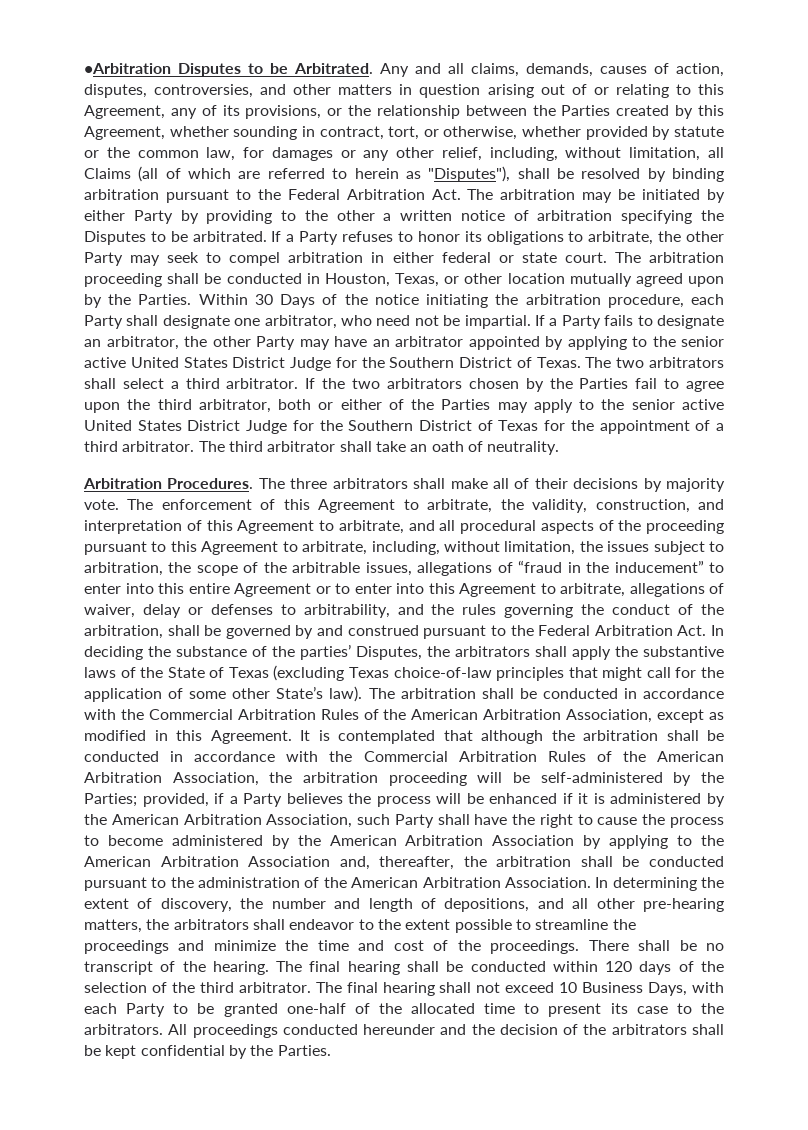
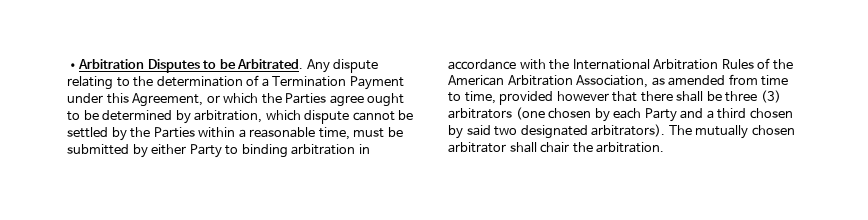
[415,63,724,77] [84,84,725,98] [84,105,724,119] [84,126,724,140] [84,147,724,161] [84,166,724,182] [84,189,725,203] [84,210,724,224] [84,231,725,245] [84,252,725,266] [84,273,724,287] [84,294,725,308] [84,315,724,329] [84,336,724,350] [84,357,724,371] [84,378,725,392] [84,399,724,413] [84,420,724,434] [84,441,560,455] [83,478,725,492] [84,499,724,513] [84,520,724,534] [84,541,724,555] [84,560,724,576] [84,583,724,597] [84,604,724,618] [84,625,725,639] [84,644,724,660] [84,665,724,681] [84,686,724,702] [84,709,724,723] [84,730,724,744] [84,751,725,762] [84,772,724,786] [84,793,726,807] [84,814,724,828] [84,835,724,849] [84,856,724,870] [84,877,724,891] [84,898,724,912] [84,919,636,933] [84,940,724,954] [84,961,725,975] [84,982,725,996] [84,1003,724,1017] [84,1024,724,1038] [84,1045,331,1059] and all claims, demands, causes of action, disputes, controversies, and other matters in question arising out of or relating to this Agreement, any of its provisions, or the relationship between the Parties created by this Agreement, whether sounding in contract, tort, or otherwise, whether provided by statute or the common law, for damages or any other relief, including, without limitation, all Claims (all of which are referred to herein as "Disputes"), shall be resolved by binding arbitration pursuant to the Federal Arbitration Act. The arbitration may be initiated by either Party by providing to the other a written notice of arbitration specifying the Disputes to be arbitrated. If a Party refuses to honor its obligations to arbitrate, the other Party may seek to compel arbitration in either federal or state court. The arbitration proceeding shall be conducted in Houston, Texas, or other location mutually agreed upon by the Parties. Within 30 Days of the notice initiating the arbitration procedure, each Party shall designate one arbitrator, who need not be impartial. If a Party fails to designate an arbitrator, the other Party may have an arbitrator appointed by applying to the senior active United States District Judge for the Southern District of Texas. The two arbitrators shall select a third arbitrator. If the two arbitrators chosen by the Parties fail to agree upon the third arbitrator, both or either of the Parties may apply to the senior active United States District Judge for the Southern District of Texas for the appointment of a third arbitrator. The third arbitrator shall take an oath of neutrality. // Arbitration Procedures. The three arbitrators shall make all of their decisions by majority vote. The enforcement of this Agreement to arbitrate, the validity, construction, and interpretation of this Agreement to arbitrate, and all procedural aspects of the proceeding pursuant to this Agreement to arbitrate, including, without limitation, the issues subject to arbitration, the scope of the arbitrable issues, allegations of “fraud in the inducement” to enter into this entire Agreement or to enter into this Agreement to arbitrate, allegations of waiver, delay or defenses to arbitrability, and the rules governing the conduct of the arbitration, shall be governed by and construed pursuant to the Federal Arbitration Act. In deciding the substance of the parties’ Disputes, the arbitrators shall apply the substantive laws of the State of Texas (excluding Texas choice-of-law principles that might call for the application of some other State’s law). The arbitration shall be conducted in accordance with the Commercial Arbitration Rules of the American Arbitration Association, except as modified in this Agreement. It is contemplated that although the arbitration shall be conducted in accordance with the Commercial Arbitration Rules of the American Arbitration Association, the arbitration proceeding will be self-administered by the Parties; provided, if a Party believes the process will be enhanced if it is administered by the American Arbitration Association, such Party shall have the right to cause the process to become administered by the American Arbitration Association by applying to the American Arbitration Association and, thereafter, the arbitration shall be conducted pursuant to the administration of the American Arbitration Association. In determining the extent of discovery, the number and length of depositions, and all other pre-hearing matters, the arbitrators shall endeavor to the extent possible to streamline the proceedings and minimize the time and cost of the proceedings. There shall be no transcript of the hearing. The final hearing shall be conducted within 120 days of the selection of the third arbitrator. The final hearing shall not exceed 10 Business Days, with each Party to be granted one-half of the allocated time to present its case to the arbitrators. All proceedings conducted hereunder and the decision of the arbitrators shall be kept confidential by the Parties. -> [333,59,379,73] [67,75,404,90] [67,93,405,107] [67,110,414,124] [67,127,403,141] [67,144,370,158] [448,58,793,70] [448,74,789,88] [448,90,781,105] [448,107,793,122] [448,124,795,139] [448,142,665,153] dispute relating to the determination of a Termination Payment under this Agreement, or which the Parties agree ought to be determined by arbitration, which dispute cannot be settled by the Parties within a reasonable time, must be submitted by either Party to binding arbitration in accordance with the International Arbitration Rules of the American Arbitration Association, as amended from time to time, provided however that there shall be three (3) arbitrators (one chosen by each Party and a third chosen by said two designated arbitrators). The mutually chosen arbitrator shall chair the arbitration.

